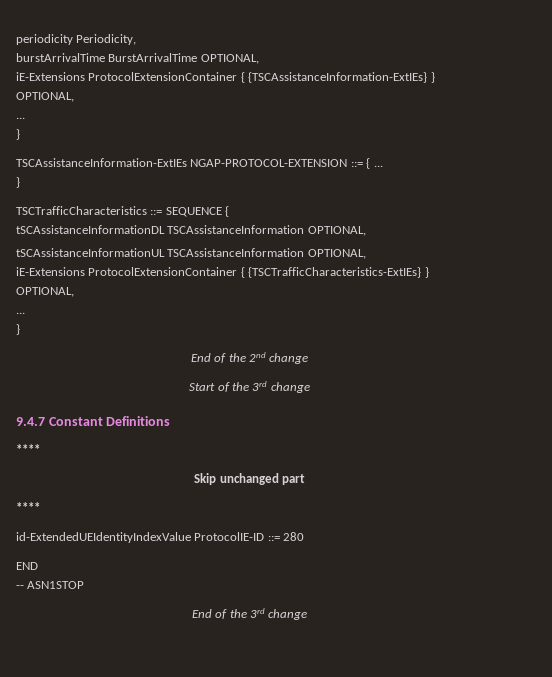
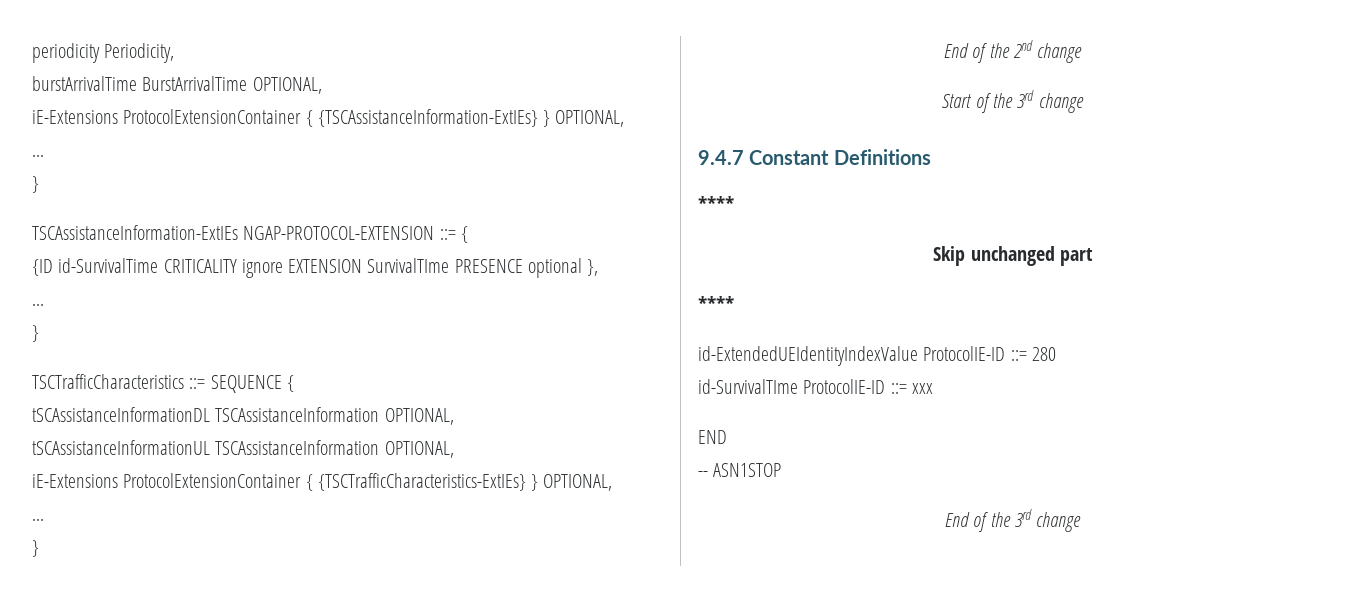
(371, 163) none -> [32,258,599,278] // {ID id-SurvivalTime CRITICALITY ignore EXTENSION SurvivalTIme PRESENCE optional }, //
(305, 536) none -> [698,379,933,394] // id-SurvivalTIme ProtocolIE-ID ::= xxx

